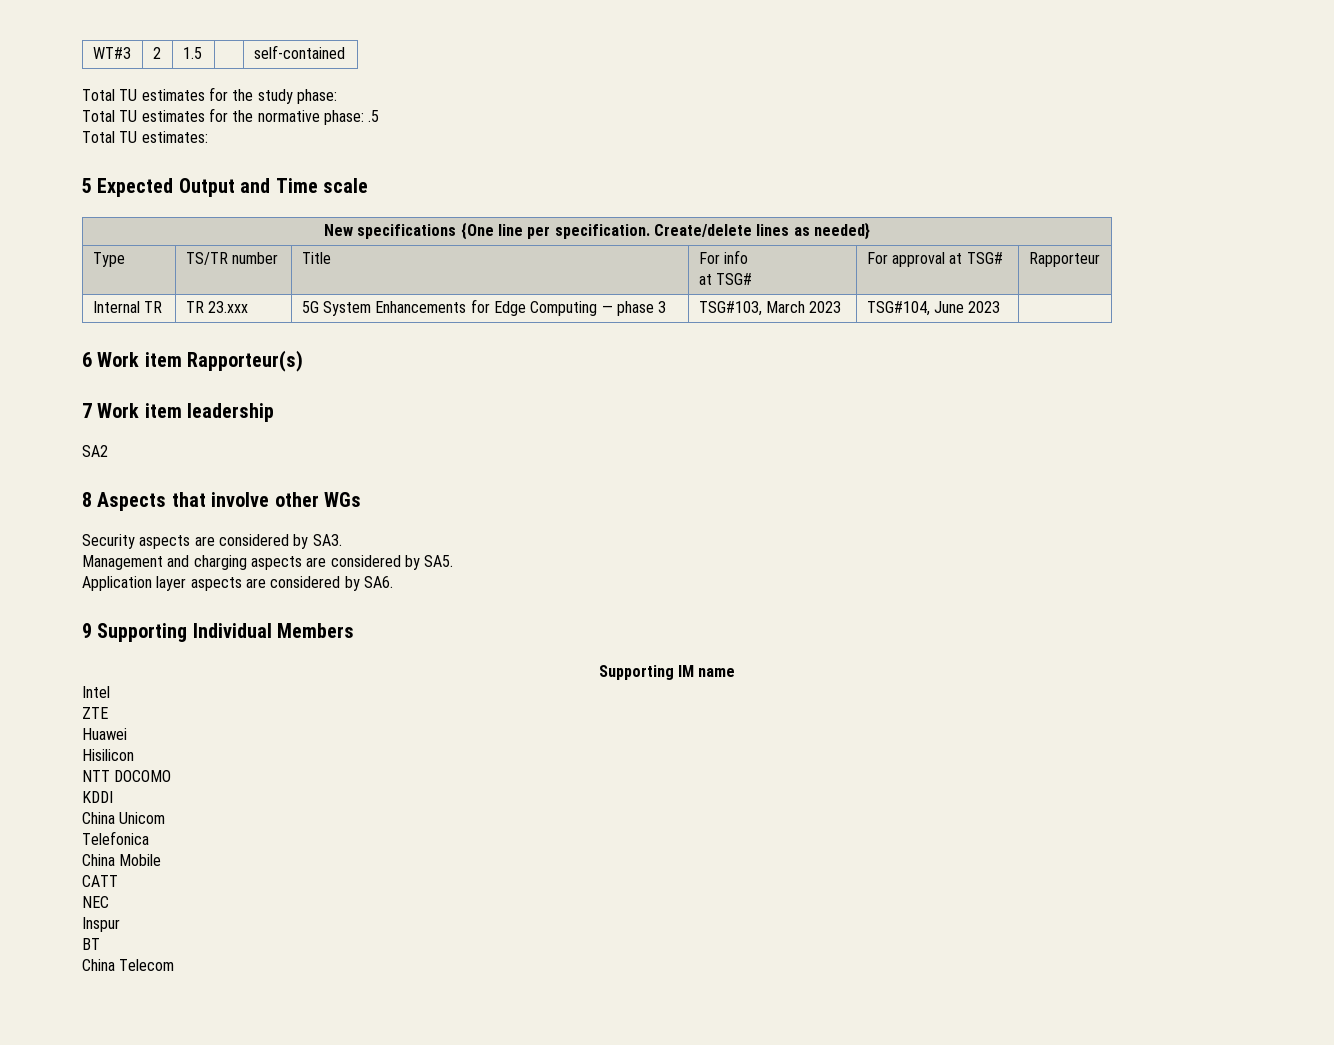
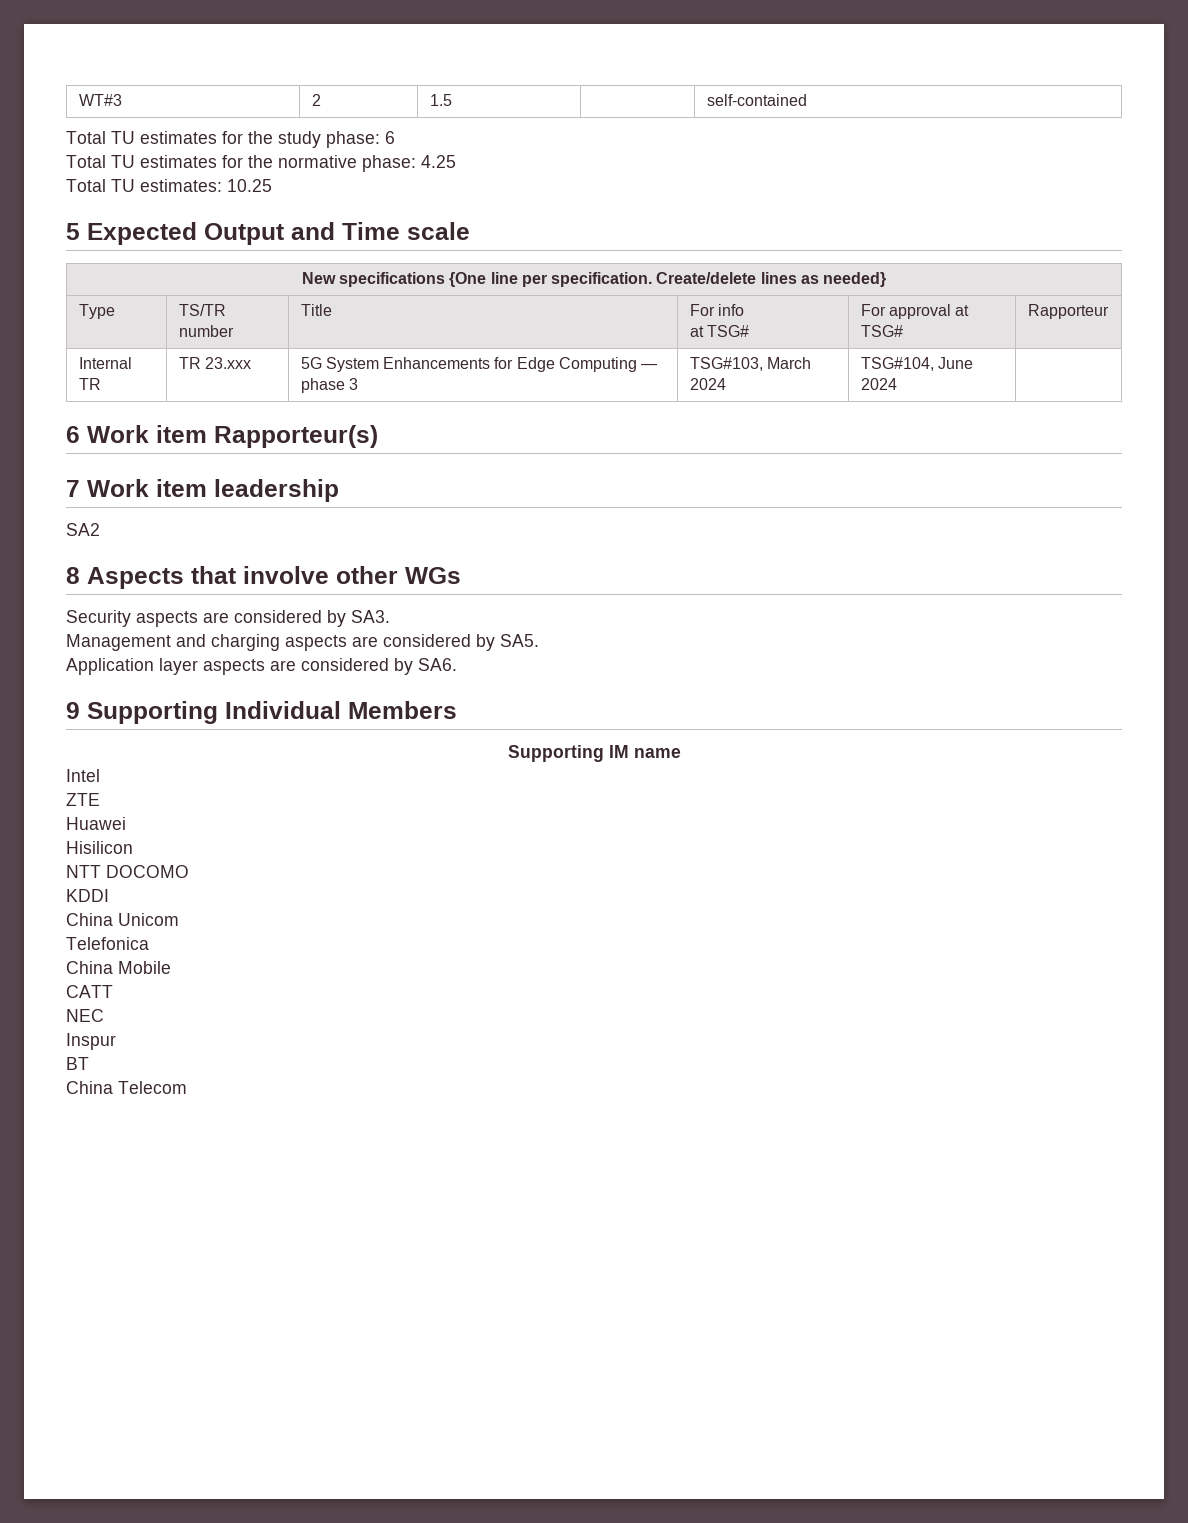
(337, 96) none -> [385,131,395,144] 6
[368,110,380,122] .5 -> [421,155,456,168] 4.25
(208, 137) none -> [227,179,272,192] 10.25
[809,301,842,313] 2023 -> [689,378,726,390] 2024
[968,301,1001,313] 2023 -> [860,378,897,390] 2024

